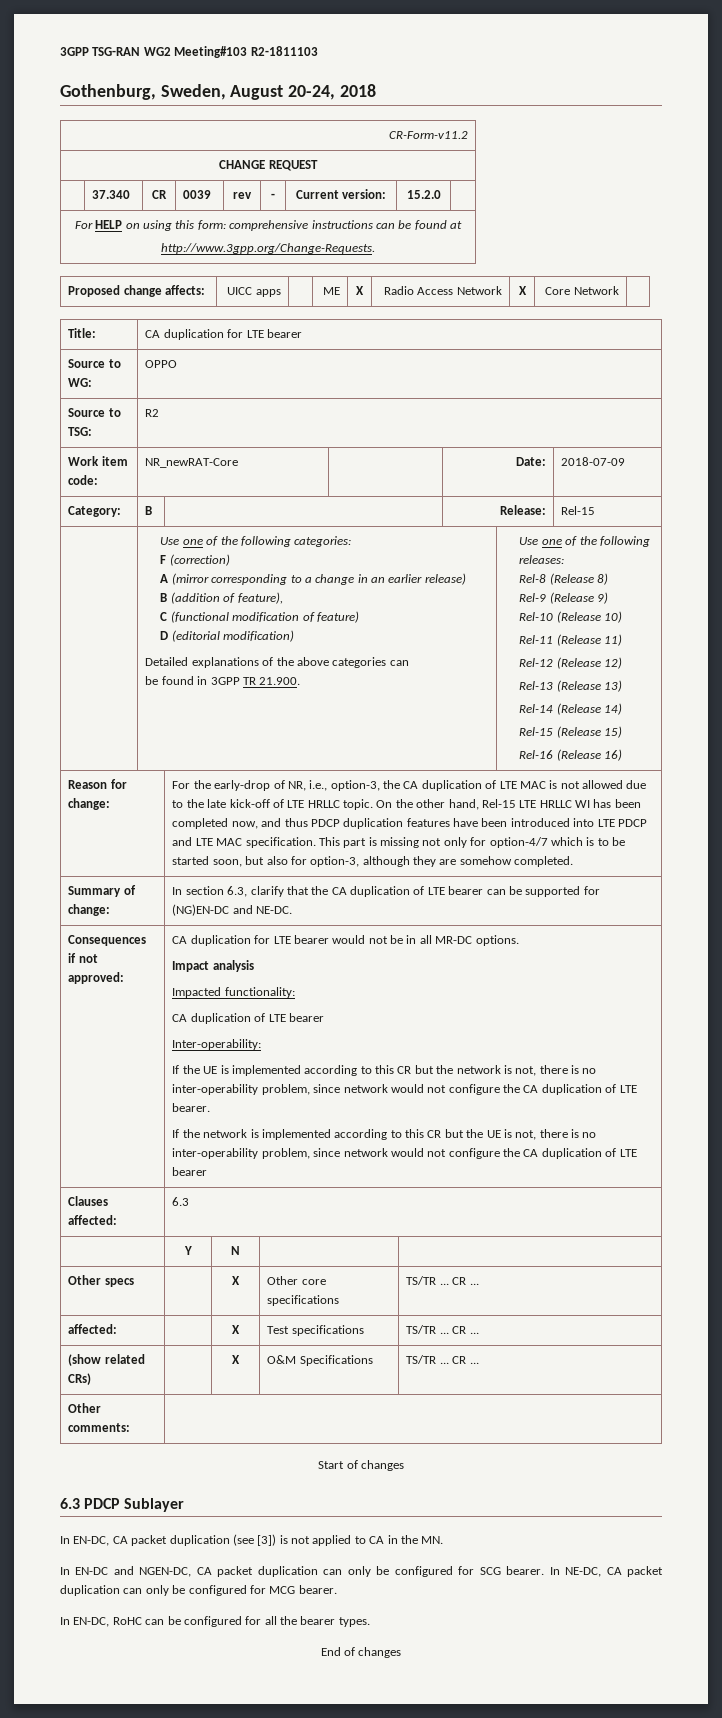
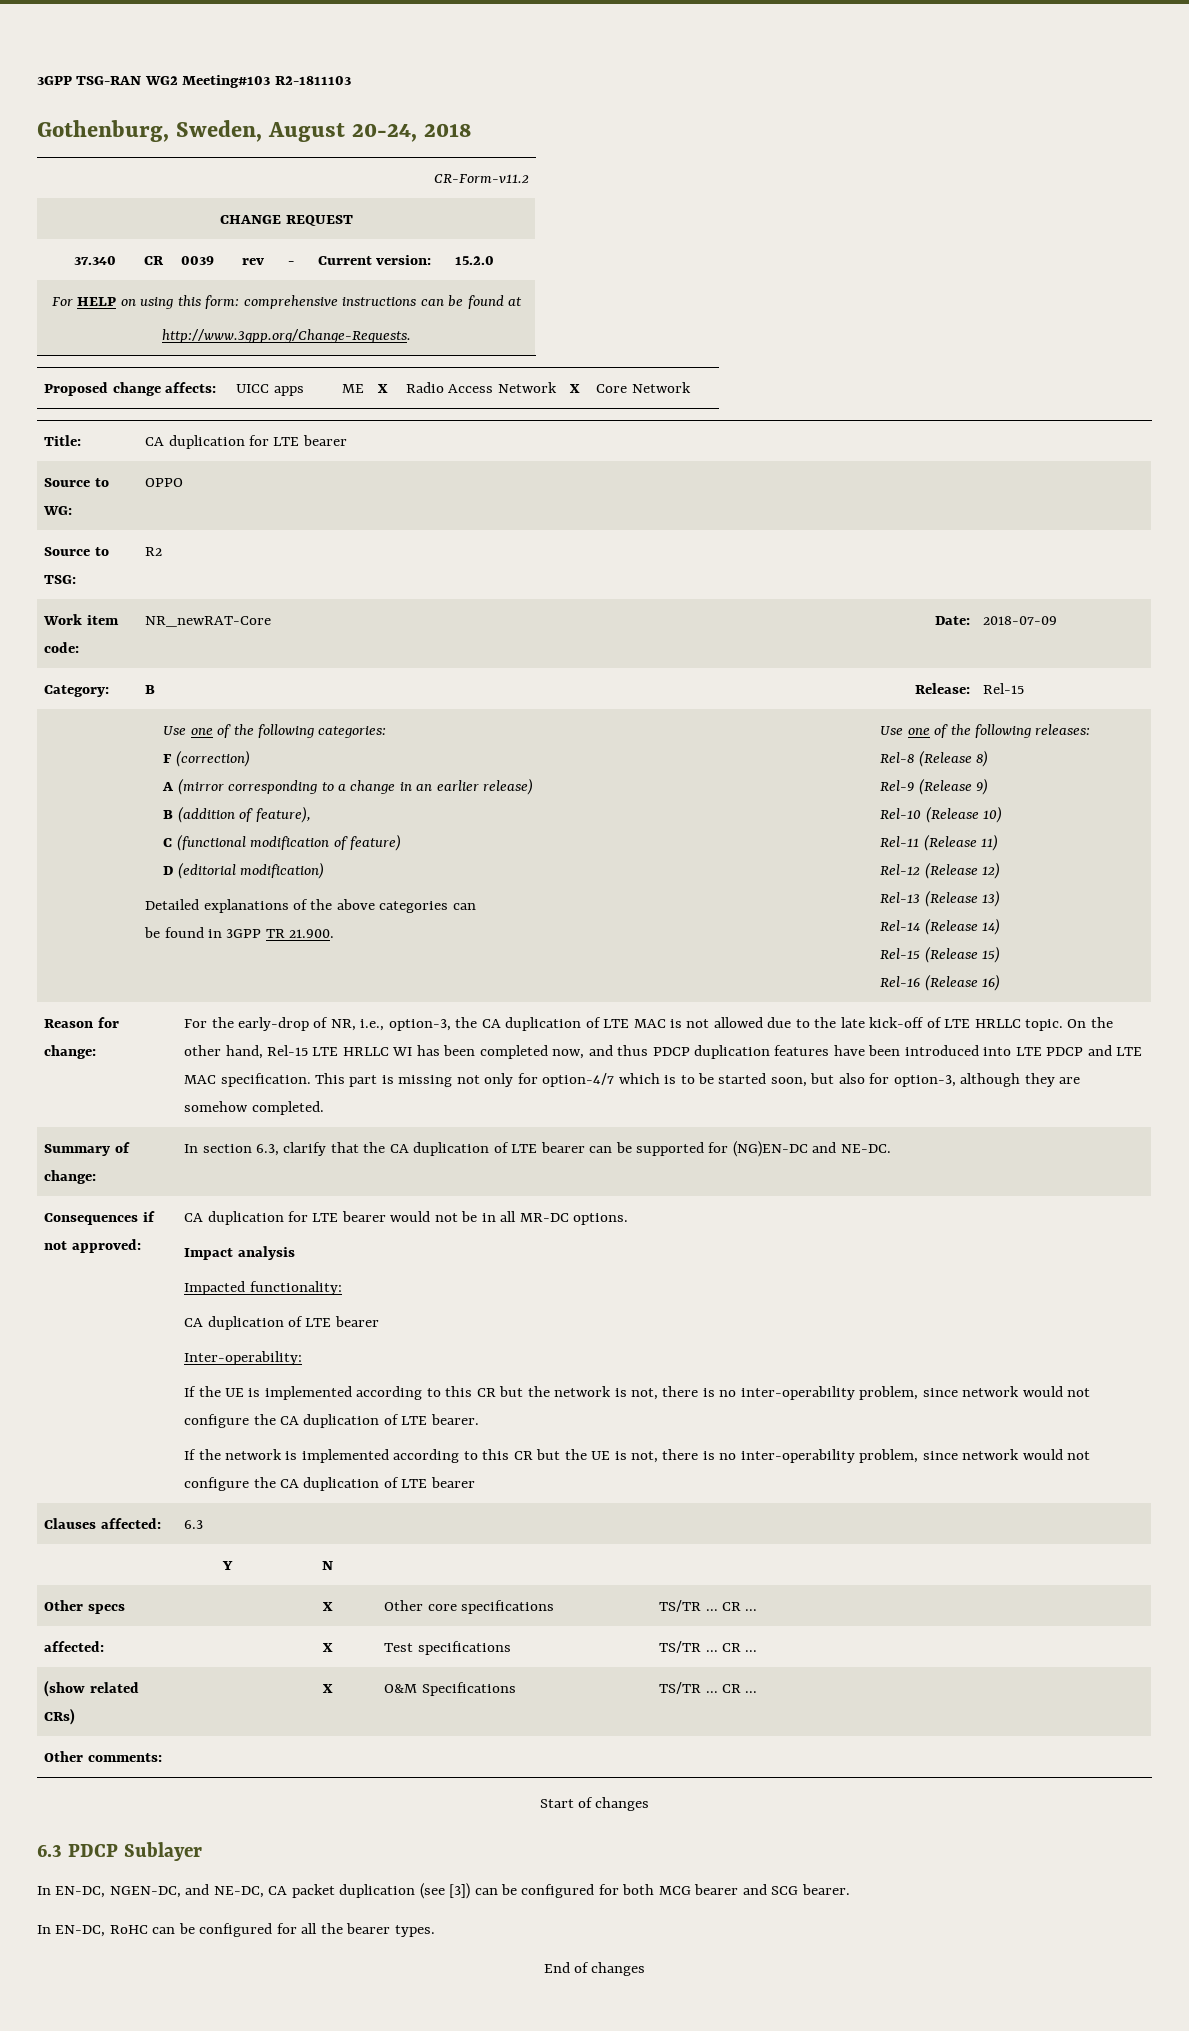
(110, 1541) none -> [109,1884,264,1898] NGEN-DC, and NE-DC,
[279,1535,444,1546] [60,1566,664,1577] [60,1585,296,1596] is not applied to CA in the MN. // In EN-DC and NGEN-DC, CA packet duplication can only be configured for SCG bearer. In NE-DC, CA packet duplication can only be configured for MCG -> [474,1884,799,1898] can be configured for both MCG bearer and SCG

